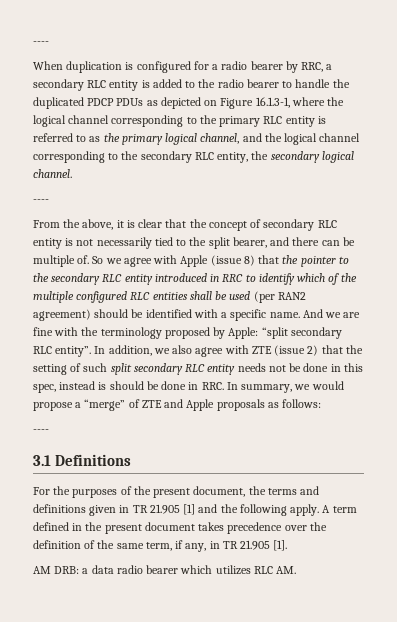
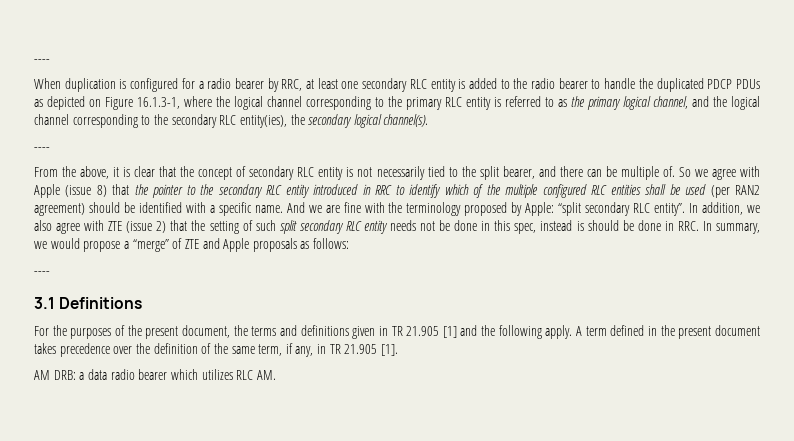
[326,64,333,70] a -> [306,78,359,89] at least one
[217,152,249,163] entity, -> [239,115,287,128] entity(ies),
[33,169,72,178] channel. -> [383,114,429,127] channel(s).

